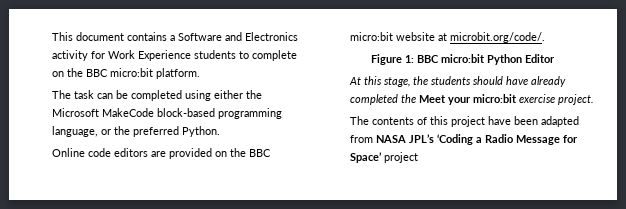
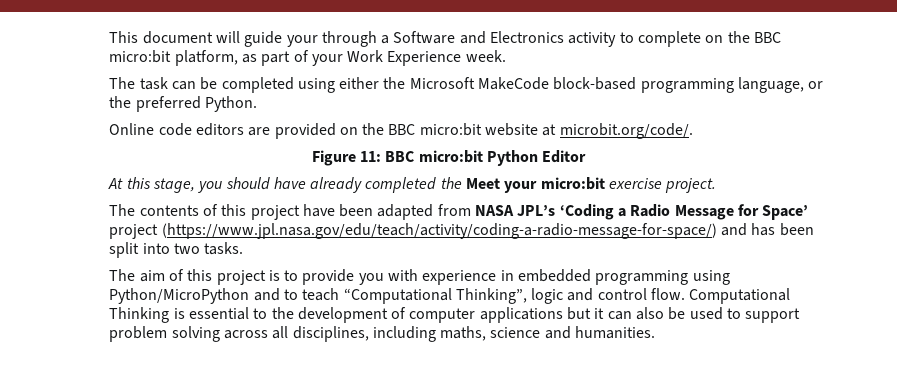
[127,32,168,41] contains -> [215,31,377,47] will guide your through
[91,50,237,61] for Work Experience students -> (617, 39) none
[156,68,201,79] platform. -> [174,50,506,66] platform, as part of your Work Experience week.
[404,55,414,63] 1: -> [360,151,382,162] 11:
[413,76,472,85] the students -> [198,181,223,193] you
(419, 157) none -> [161,223,814,239] [109,242,244,258] [109,269,730,285] [109,288,791,304] [109,307,801,323] [109,326,656,342] (https://www.jpl.nasa.gov/edu/teach/activity/coding-a-radio-message-for-space/) and has been split into two tasks. // The aim of this project is to provide you with experience in embedded programming using Python/MicroPython and to teach “Computational Thinking”, logic and control flow. Computational Thinking is essential to the development of computer applications but it can also be used to support problem solving across all disciplines, including maths, science and humanities.

